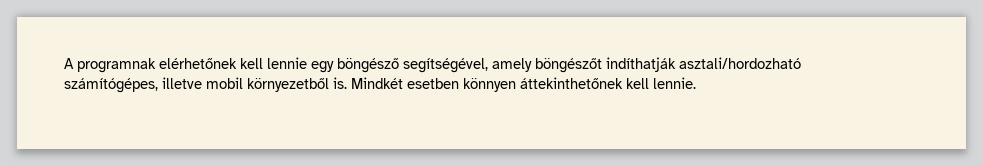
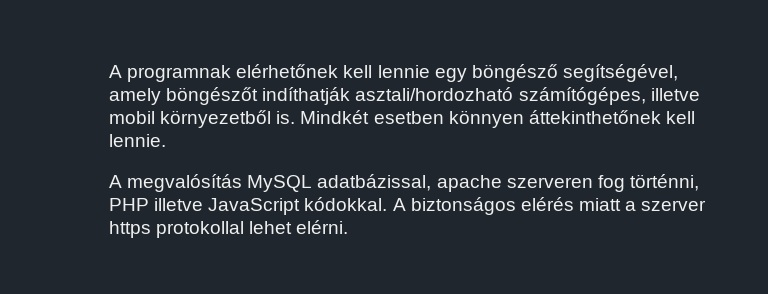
(697, 83) none -> [109,174,699,192] [109,197,707,215] [109,220,349,238] // A megvalósítás MySQL adatbázissal, apache szerveren fog történni, PHP illetve JavaScript kódokkal. A biztonságos elérés miatt a szerver https protokollal lehet elérni.

